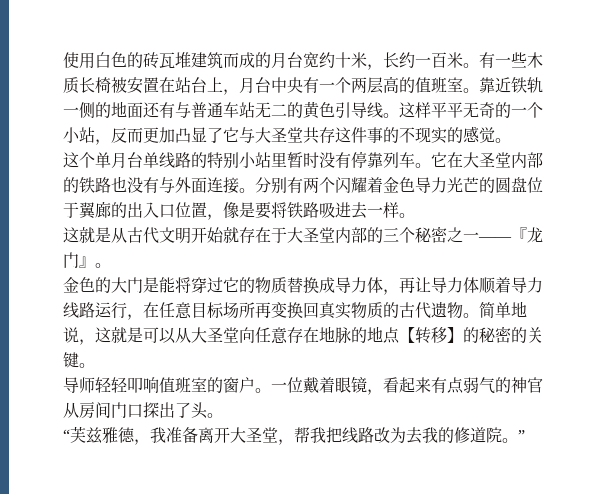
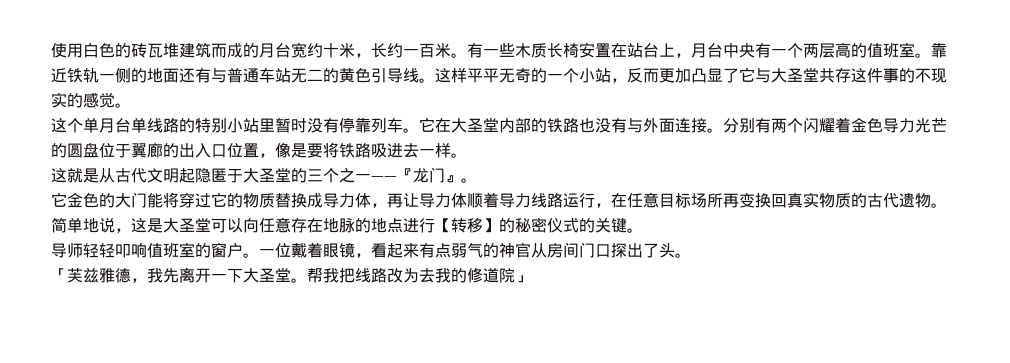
[111,77,127,93] 被 -> (579, 50) none
[191,226,447,243] 开始就存在于大圣堂内部的三个秘密 -> [179,168,339,183] 起隐匿于大圣堂的三个
(111, 265) none -> [51,192,67,207] 它
[143,277,159,293] 是 -> (147, 200) none
[111,327,239,344] 就是可以从大圣堂 -> [147,218,243,233] 是大圣堂可以
(400, 335) none -> [403,218,435,233] 进行
(511, 334) none -> [547,218,579,233] 仪式
[63,429,70,441] “ -> [51,268,67,281] 「
[166,427,294,445] 准备离开大圣堂， -> [163,267,307,283] 先离开一下大圣堂。
[502,430,525,443] 。” -> [515,275,531,283] 」

